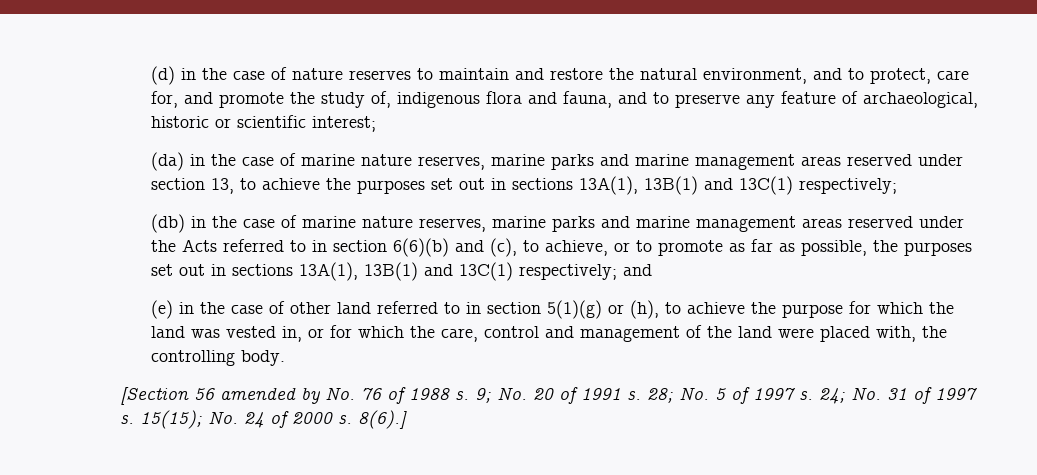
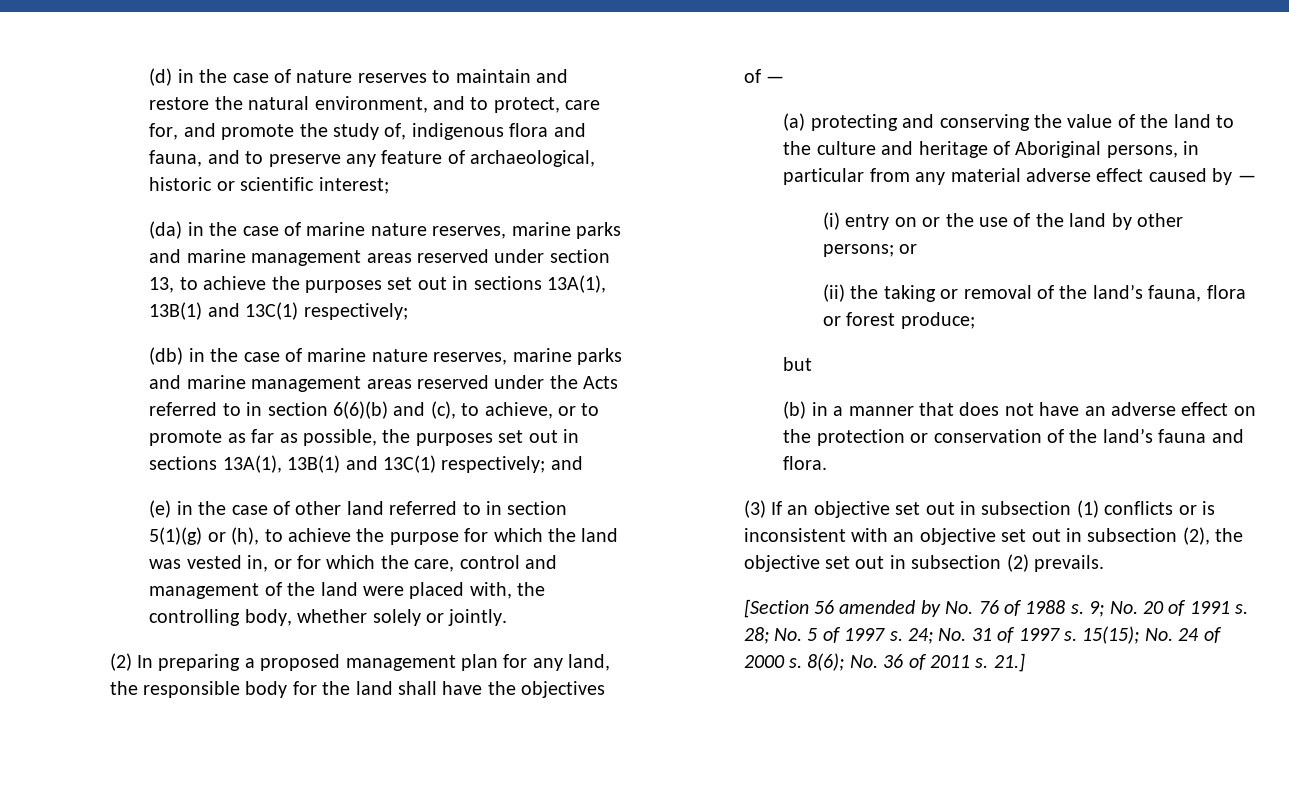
[240,350,285,366] body. -> [244,609,508,626] [109,653,611,671] [109,681,606,698] [743,69,784,83] [783,113,1234,131] [783,141,1200,158] [783,168,1256,185] [823,212,1184,230] [823,244,918,257] [823,284,1246,302] [823,312,975,329] [783,357,813,371] [783,401,1256,419] [783,428,1244,446] [783,456,828,470] [743,500,1215,518] [743,527,1244,545] [743,554,1104,572] body, whether solely or jointly. // (2) In preparing a proposed management plan for any land, the responsible body for the land shall have the objectives of — // (a) protecting and conserving the value of the land to the culture and heritage of Aboriginal persons, in particular from any material adverse effect caused by — // (i) entry on or the use of the land by other persons; or // (ii) the taking or removal of the land’s fauna, flora or forest produce; // but // (b) in a manner that does not have an adverse effect on the protection or conservation of the land’s fauna and flora. // (3) If an objective set out in subsection (1) conflicts or is inconsistent with an objective set out in subsection (2), the objective set out in subsection (2) prevails.
[357,410,407,429] 8(6).] -> [807,653,1025,672] 8(6); No. 36 of 2011 s. 21.]

